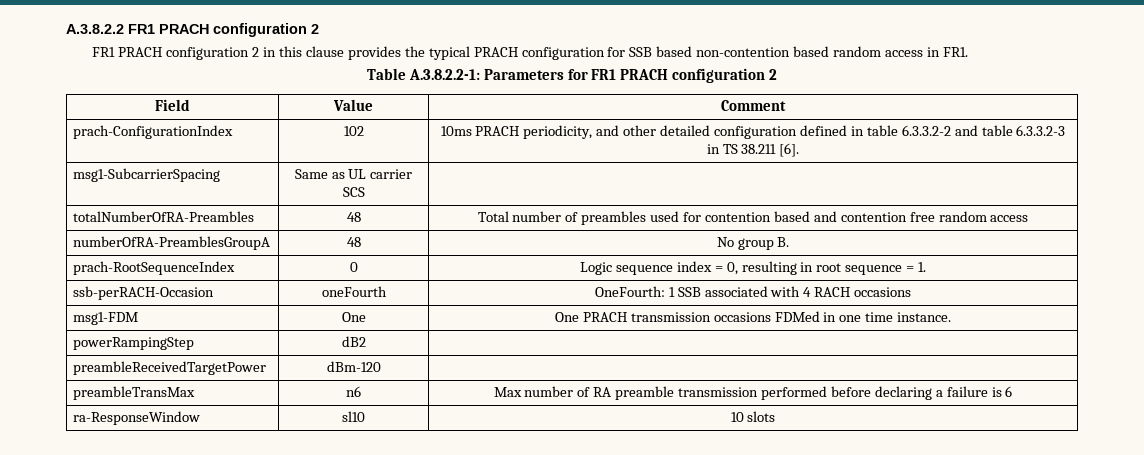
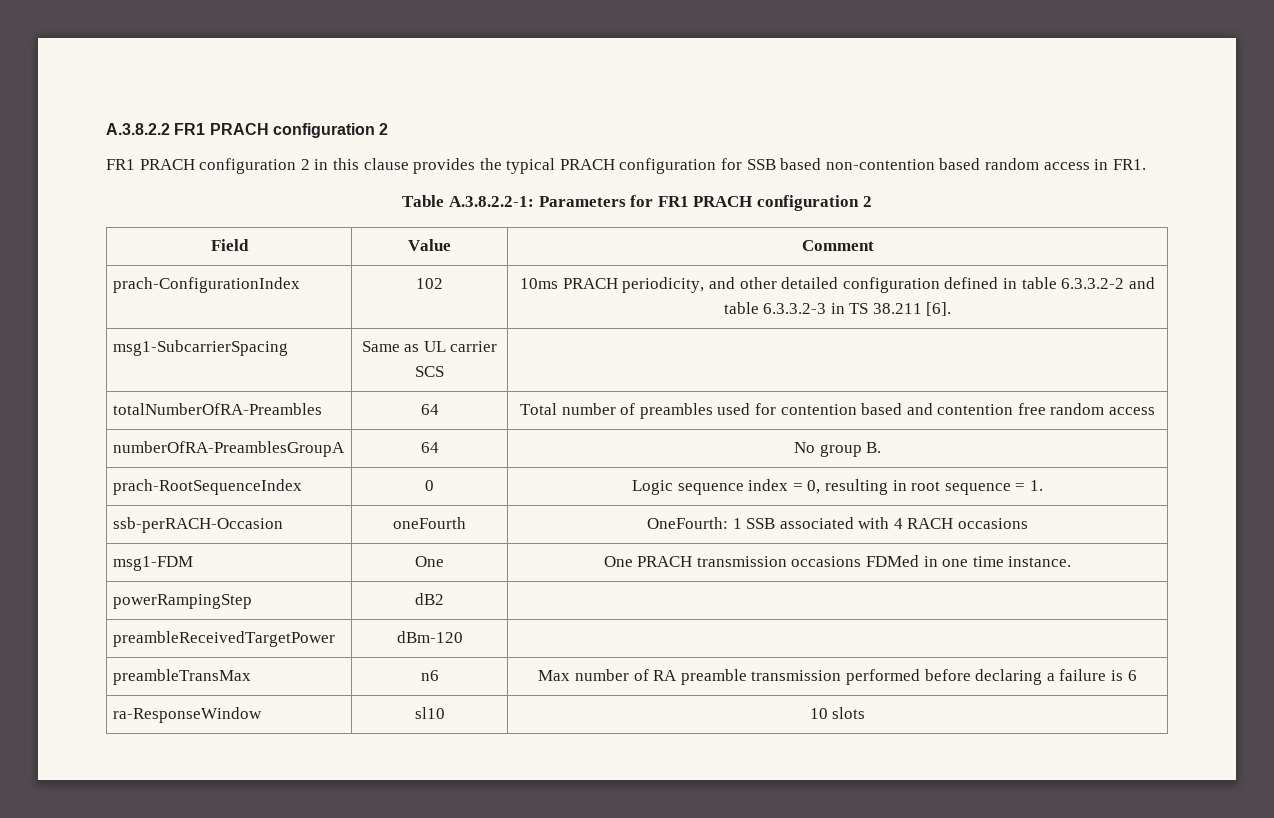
[346,212,361,222] 48 -> [420,404,439,415] 64
[346,237,361,247] 48 -> [420,442,439,453] 64

